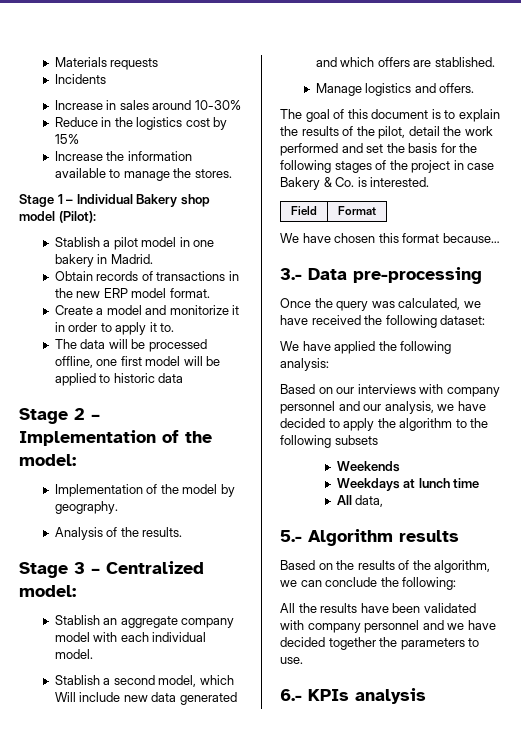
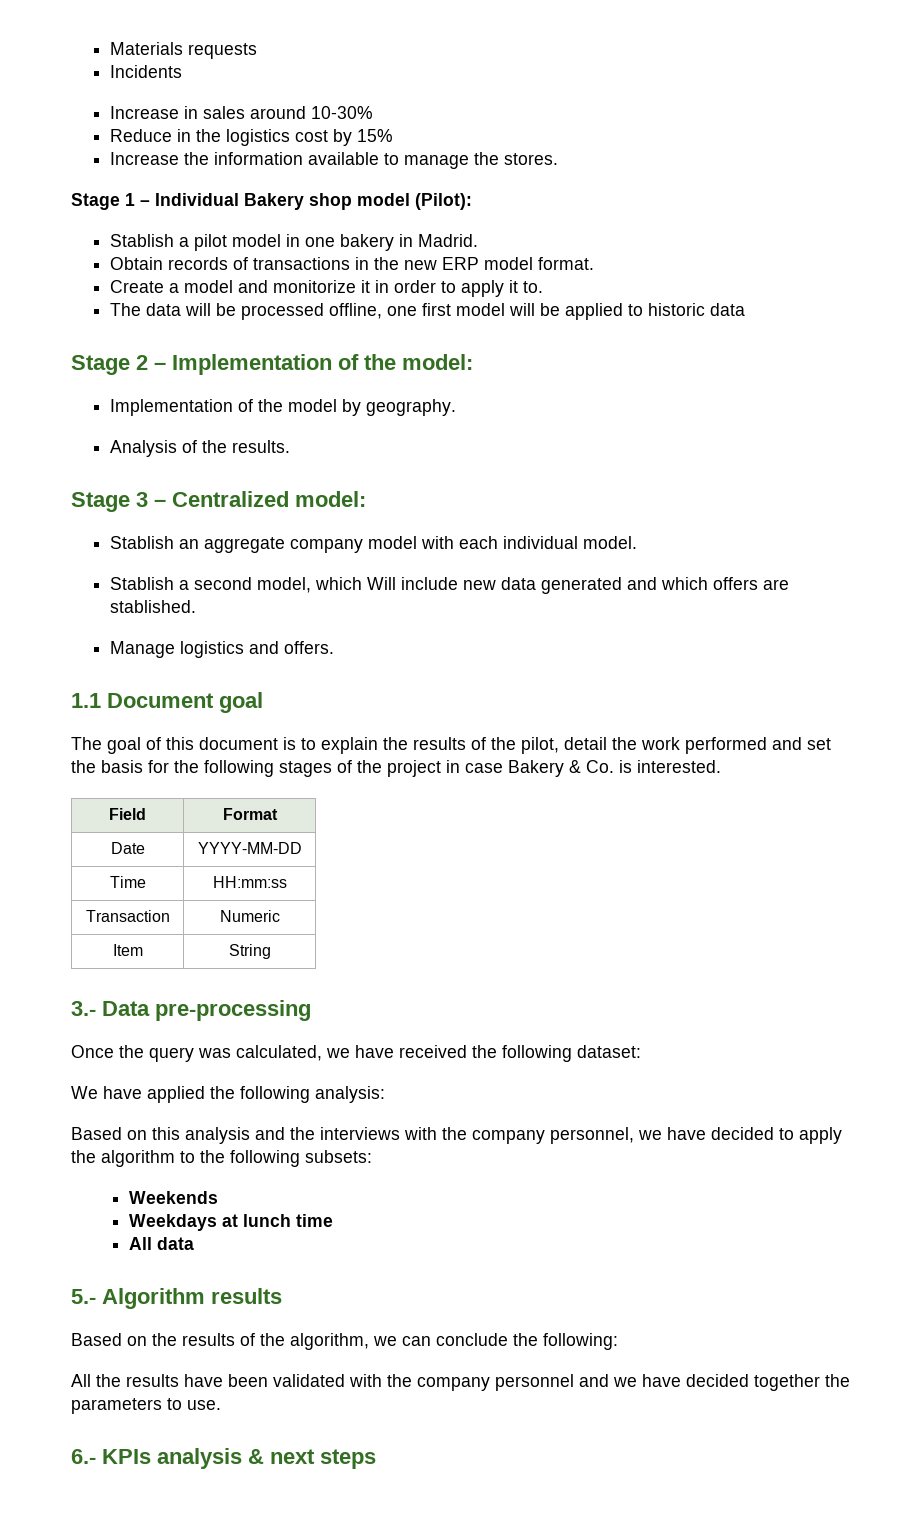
(475, 88) none -> [71,692,263,713] // 1.1 Document goal
[280,233,500,243] // We have chosen this format because… -> [110,842,145,854] [197,842,302,854] [109,876,146,888] [212,876,287,888] [85,910,170,922] [219,910,280,922] [112,944,143,956] [228,944,271,959] // Date | YYYY-MM-DD // Time | HH:mm:ss // Transaction | Numeric // Item | String
[336,384,500,397] [280,401,434,414] our interviews with company personnel and our analysis, -> [152,1127,634,1144] this analysis and the interviews with the company personnel,
[334,435,378,445] subsets -> [305,1150,372,1163] subsets:
[355,495,384,507] data, -> [156,1237,194,1250] data
(304, 625) none -> [387,1374,412,1387] the
(426, 696) none -> [248,1449,376,1469] & next steps

